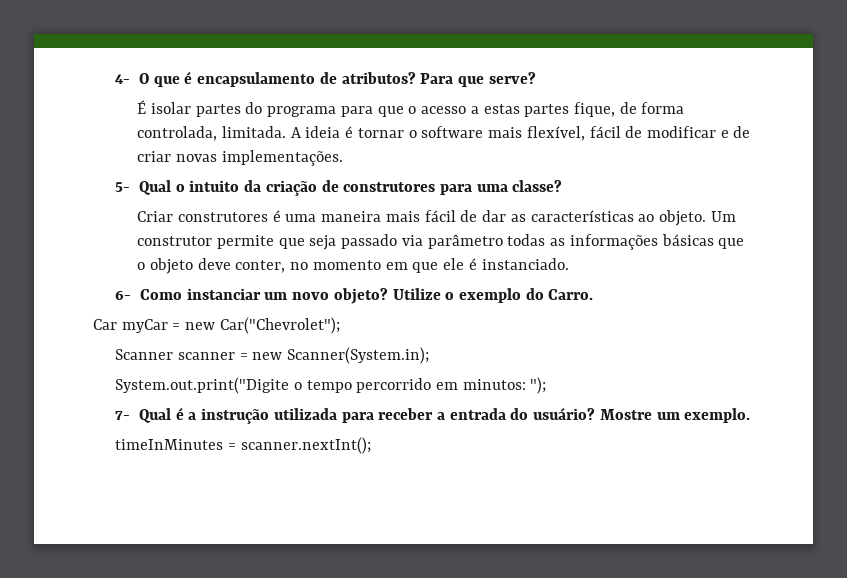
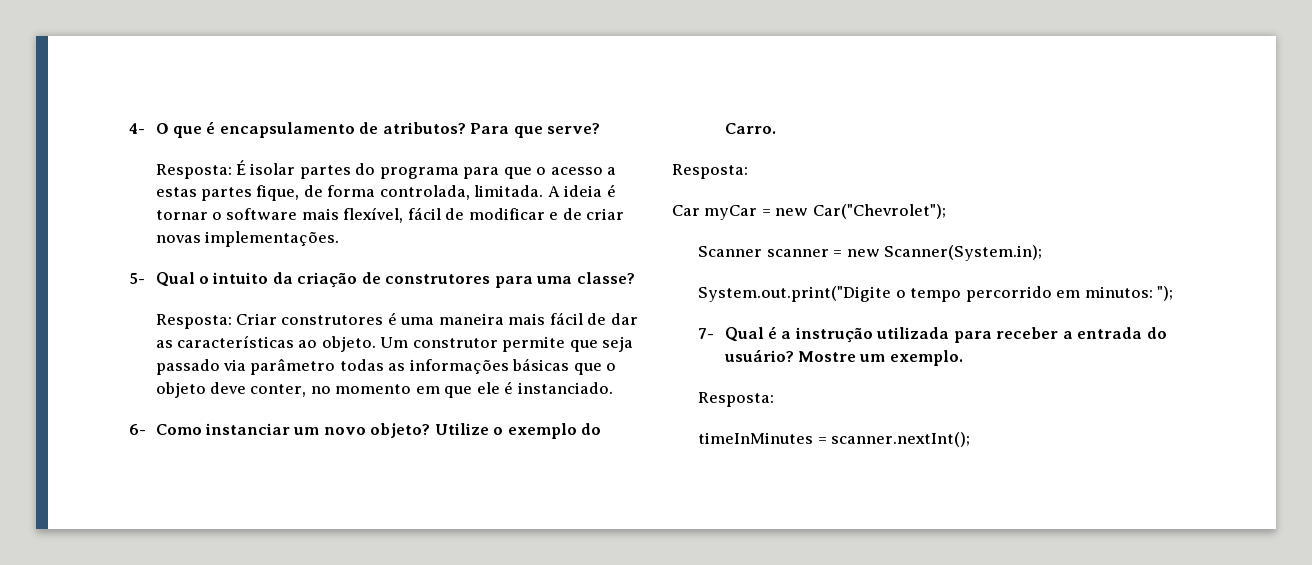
(536, 78) none -> [155,164,232,179] Resposta:
(563, 186) none -> [155,314,232,329] Resposta:
(594, 294) none -> [672,164,748,179] // Resposta:
(751, 415) none -> [698,392,775,407] // Resposta:

